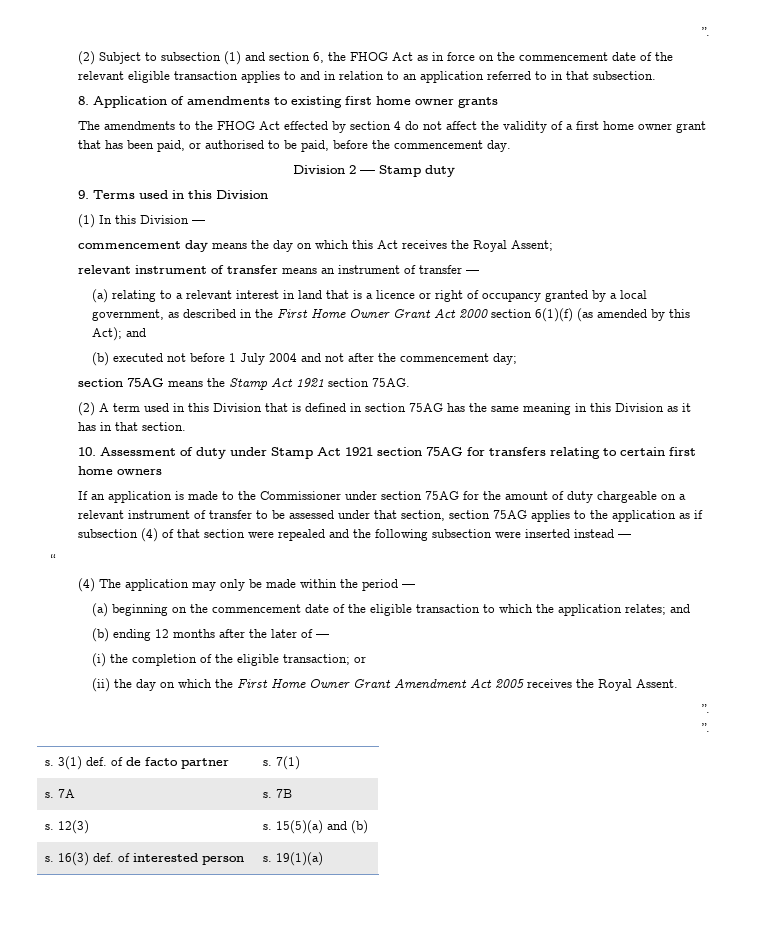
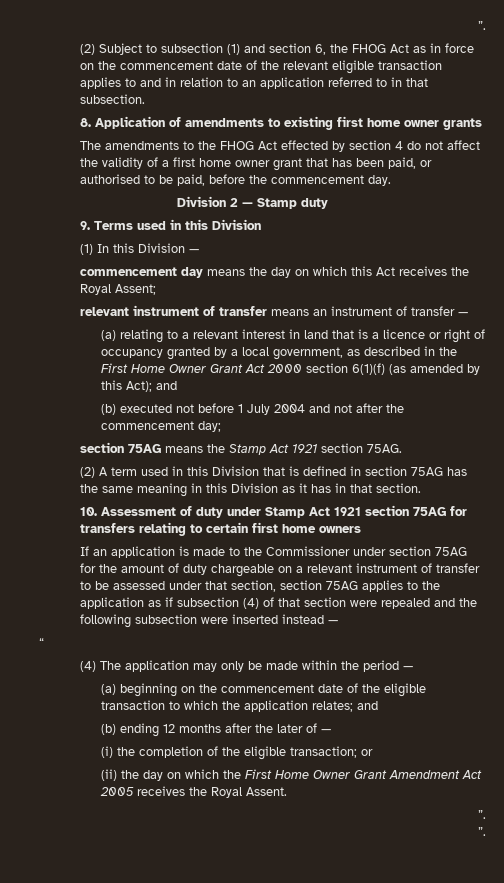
[45,756,230,770] [263,756,301,770] [45,789,76,798] [263,789,293,798] [45,820,90,834] [263,820,369,834] [45,852,245,866] [263,852,324,866] // s. 3(1) def. of de facto partner | s. 7(1) // s. 7A | s. 7B // s. 12(3) | s. 15(5)(a) and (b) // s. 16(3) def. of interested person | s. 19(1)(a) -> (486, 831) none

